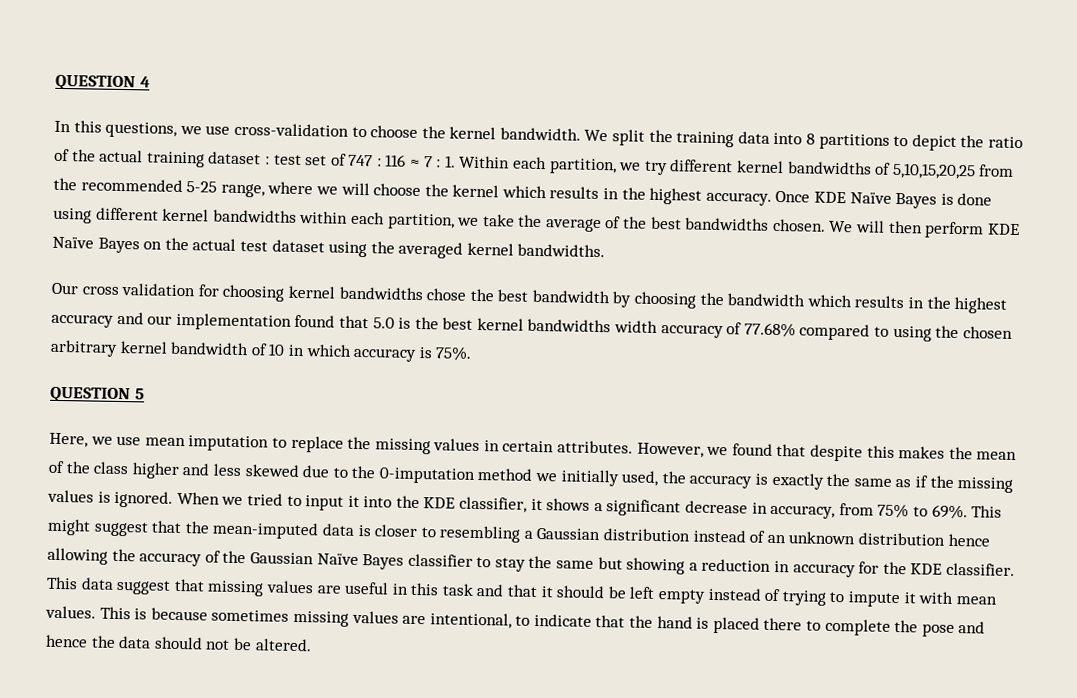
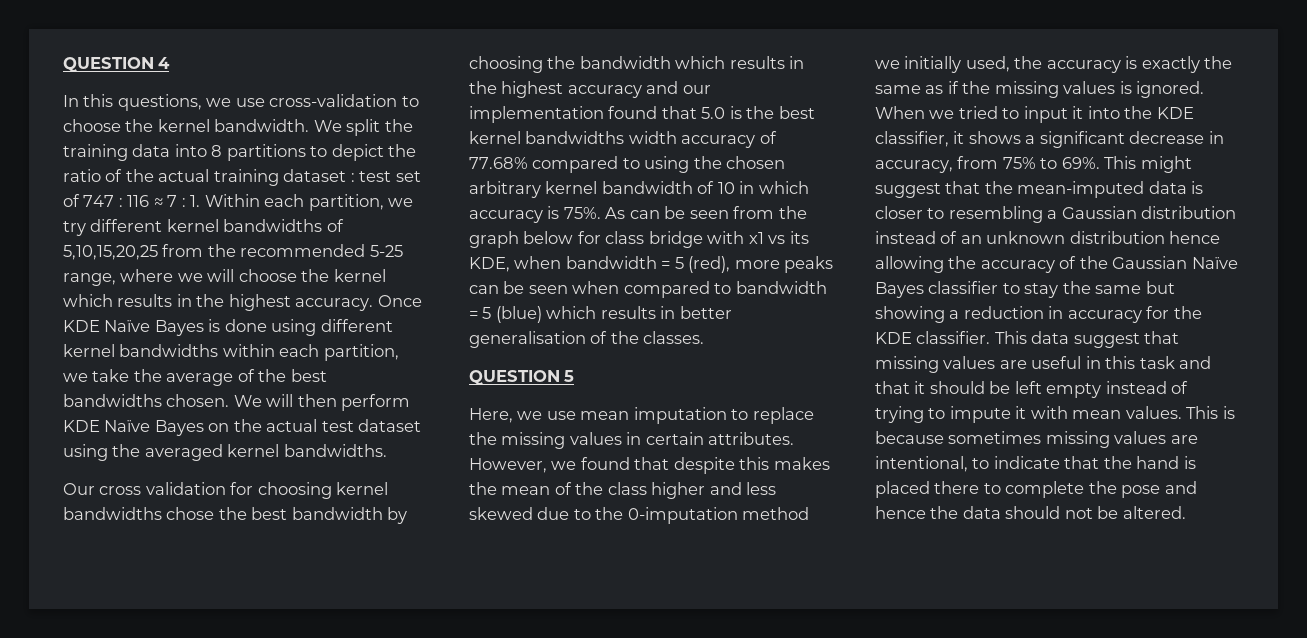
(473, 353) none -> [605,206,807,219] [469,231,809,248] [469,256,834,273] [469,281,827,298] [469,306,732,323] [469,331,705,348] As can be seen from the graph below for class bridge with x1 vs its KDE, when bandwidth = 5 (red), more peaks can be seen when compared to bandwidth = 5 (blue) which results in better generalisation of the classes.

